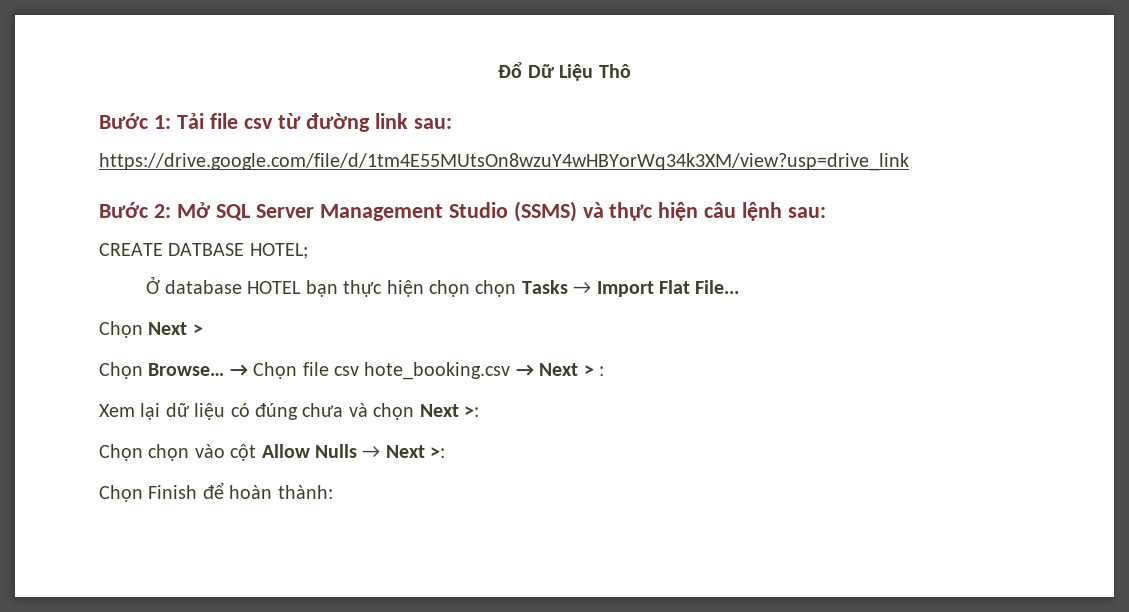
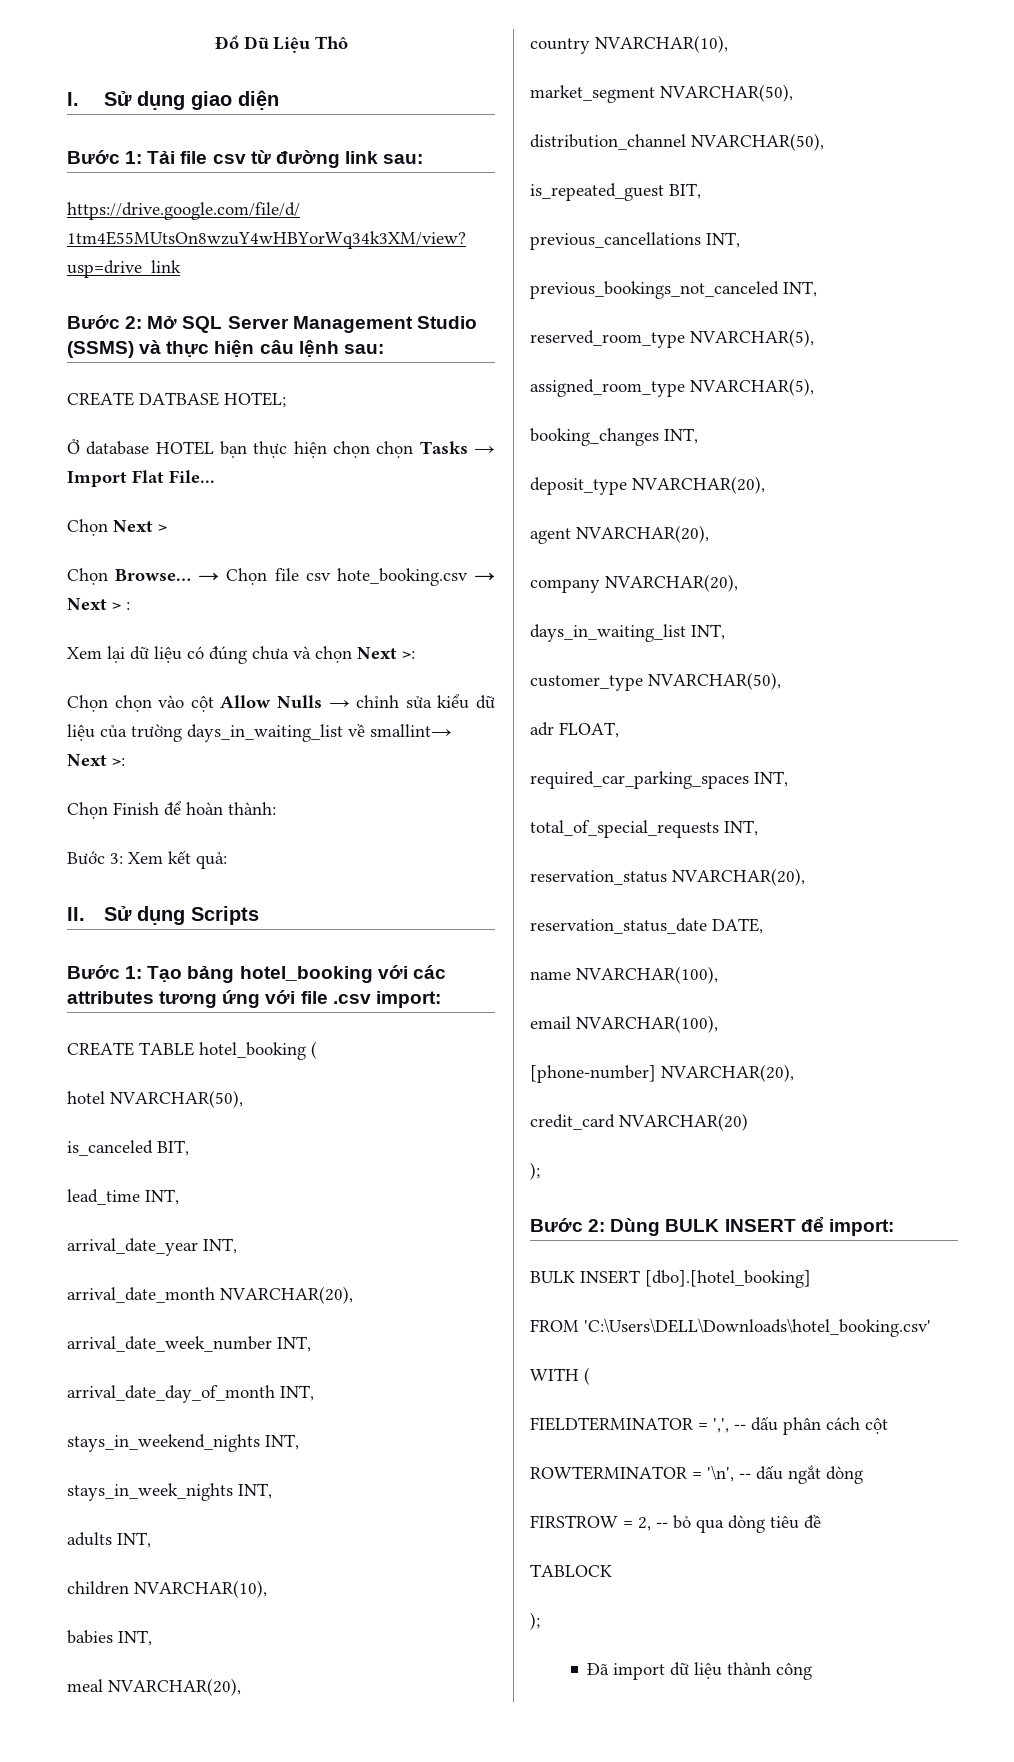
(631, 71) none -> [67,90,279,110] // I. Sử dụng giao diện
(381, 452) none -> [356,694,496,709] [67,723,452,742] chỉnh sửa kiểu dữ liệu của trường days_in_waiting_list về smallint→
(333, 492) none -> [67,850,227,869] [67,906,259,925] [67,965,446,983] [67,990,441,1008] [67,1041,317,1060] [67,1090,243,1108] [67,1140,189,1156] [67,1189,179,1205] [67,1238,237,1256] [67,1286,353,1304] [67,1336,311,1352] [67,1385,314,1403] [67,1434,299,1452] [67,1483,272,1501] [67,1532,151,1548] [67,1580,267,1598] [67,1630,152,1646] [67,1678,241,1696] [530,35,728,54] [530,84,793,103] [530,133,824,151] [530,183,701,201] [530,232,740,250] [530,281,817,299] [530,329,814,348] [530,378,814,397] [530,428,698,446] [530,476,765,495] [530,525,709,544] [530,574,738,593] [530,624,725,642] [530,672,781,691] [530,722,619,738] [530,771,788,789] [530,820,758,838] [530,868,805,886] [530,918,763,934] [530,966,718,984] [530,1015,718,1033] [530,1064,794,1083] [530,1113,748,1131] [530,1162,540,1180] [530,1217,894,1236] [530,1270,811,1288] [530,1318,931,1337] [530,1367,590,1385] [530,1416,888,1435] [530,1465,863,1484] [530,1514,821,1533] [530,1564,612,1577] [530,1612,540,1630] [587,1662,813,1680] // Bước 3: Xem kết quả: // II. Sử dụng Scripts // Bước 1: Tạo bảng hotel_booking với các attributes tương ứng với file .csv import: // CREATE TABLE hotel_booking ( // hotel NVARCHAR(50), // is_canceled BIT, // lead_time INT, // arrival_date_year INT, // arrival_date_month NVARCHAR(20), // arrival_date_week_number INT, // arrival_date_day_of_month INT, // stays_in_weekend_nights INT, // stays_in_week_nights INT, // adults INT, // children NVARCHAR(10), // babies INT, // meal NVARCHAR(20), // country NVARCHAR(10), // market_segment NVARCHAR(50), // distribution_channel NVARCHAR(50), // is_repeated_guest BIT, // previous_cancellations INT, // previous_bookings_not_canceled INT, // reserved_room_type NVARCHAR(5), // assigned_room_type NVARCHAR(5), // booking_changes INT, // deposit_type NVARCHAR(20), // agent NVARCHAR(20), // company NVARCHAR(20), // days_in_waiting_list INT, // customer_type NVARCHAR(50), // adr FLOAT, // required_car_parking_spaces INT, // total_of_special_requests INT, // reservation_status NVARCHAR(20), // reservation_status_date DATE, // name NVARCHAR(100), // email NVARCHAR(100), // [phone-number] NVARCHAR(20), // credit_card NVARCHAR(20) // ); // Bước 2: Dùng BULK INSERT để import: // BULK INSERT [dbo].[hotel_booking] // FROM 'C:\Users\DELL\Downloads\hotel_booking.csv' // WITH ( // FIELDTERMINATOR = ',', -- dấu phân cách cột // ROWTERMINATOR = '\n', -- dấu ngắt dòng // FIRSTROW = 2, -- bỏ qua dòng tiêu đề // TABLOCK // ); // Đã import dữ liệu thành công

